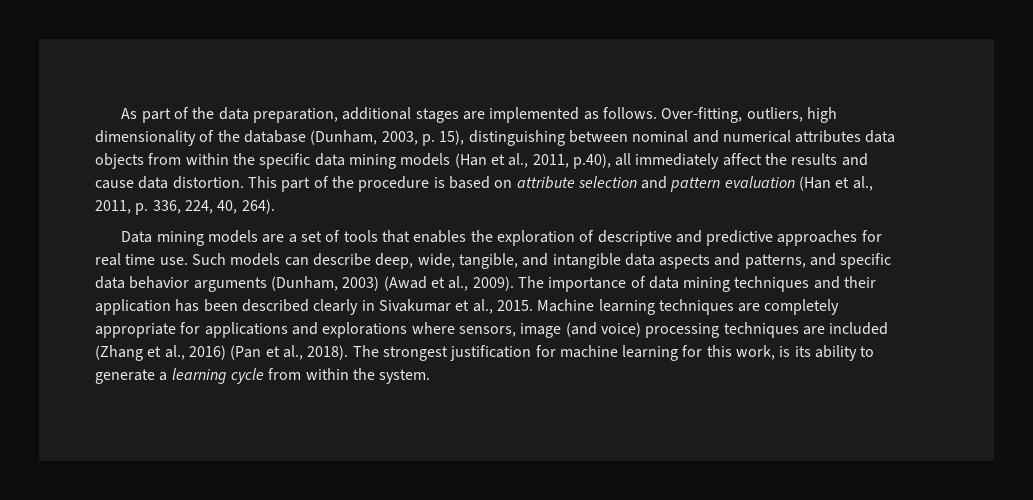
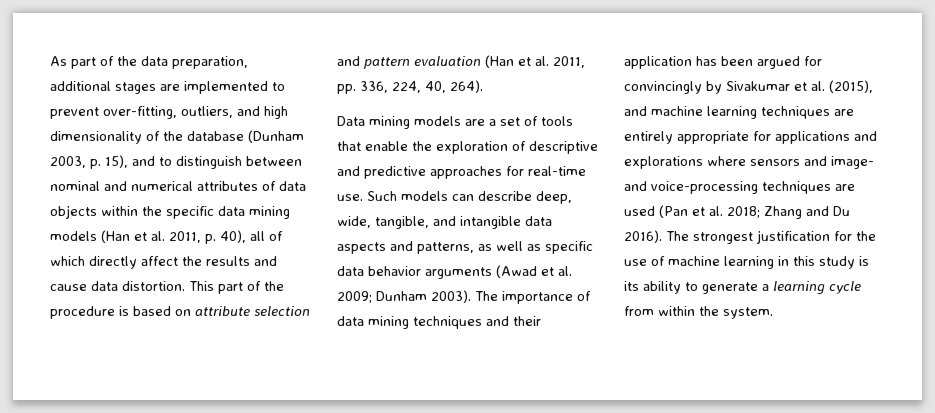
[583,107,803,123] as follows. Over-fitting, outliers, -> [272,82,285,91] [50,106,260,119] to prevent over-fitting, outliers, and
[310,130,378,145] (Dunham, -> [248,130,304,143] (Dunham
[468,130,565,146] distinguishing -> [132,156,242,169] and to distinguish
(862, 136) none -> [262,181,276,191] of
[148,153,182,165] from -> (97, 212) none
[508,153,720,169] al., 2011, p.40), all immediately -> [151,230,283,244] [50,256,137,269] al. 2011, p. 40), all of which directly
[852,176,873,191] [95,200,149,215] al., 2011, p. -> [535,56,585,68] [337,84,356,94] al. 2011, pp.
[413,230,467,243] enables -> [365,141,408,151] enable
[95,253,156,266] real time -> [528,166,586,176] real-time
[810,253,837,266] and -> [478,241,541,251] as well as
[270,276,514,291] (Dunham, 2003) (Awad et al., 2009). -> [496,265,572,278] [337,290,471,303] (Awad et al. 2009; Dunham 2003).
[241,299,595,315] described clearly in Sivakumar et al., 2015. Machine -> [757,56,822,69] [624,80,873,94] [624,106,703,116] argued for convincingly by Sivakumar et al. (2015), and machine
[764,299,840,315] completely -> [624,131,673,144] entirely
[458,322,889,338] [95,345,776,361] sensors, image (and voice) processing techniques are included (Zhang et al., 2016) (Pan et al., 2018). The strongest justification for machine learning for this work, -> [750,156,874,169] [624,181,855,194] [624,205,850,219] [624,230,876,244] [624,256,855,269] sensors and image- and voice-processing techniques are used (Pan et al. 2018; Zhang and Du 2016). The strongest justification for the use of machine learning in this study

